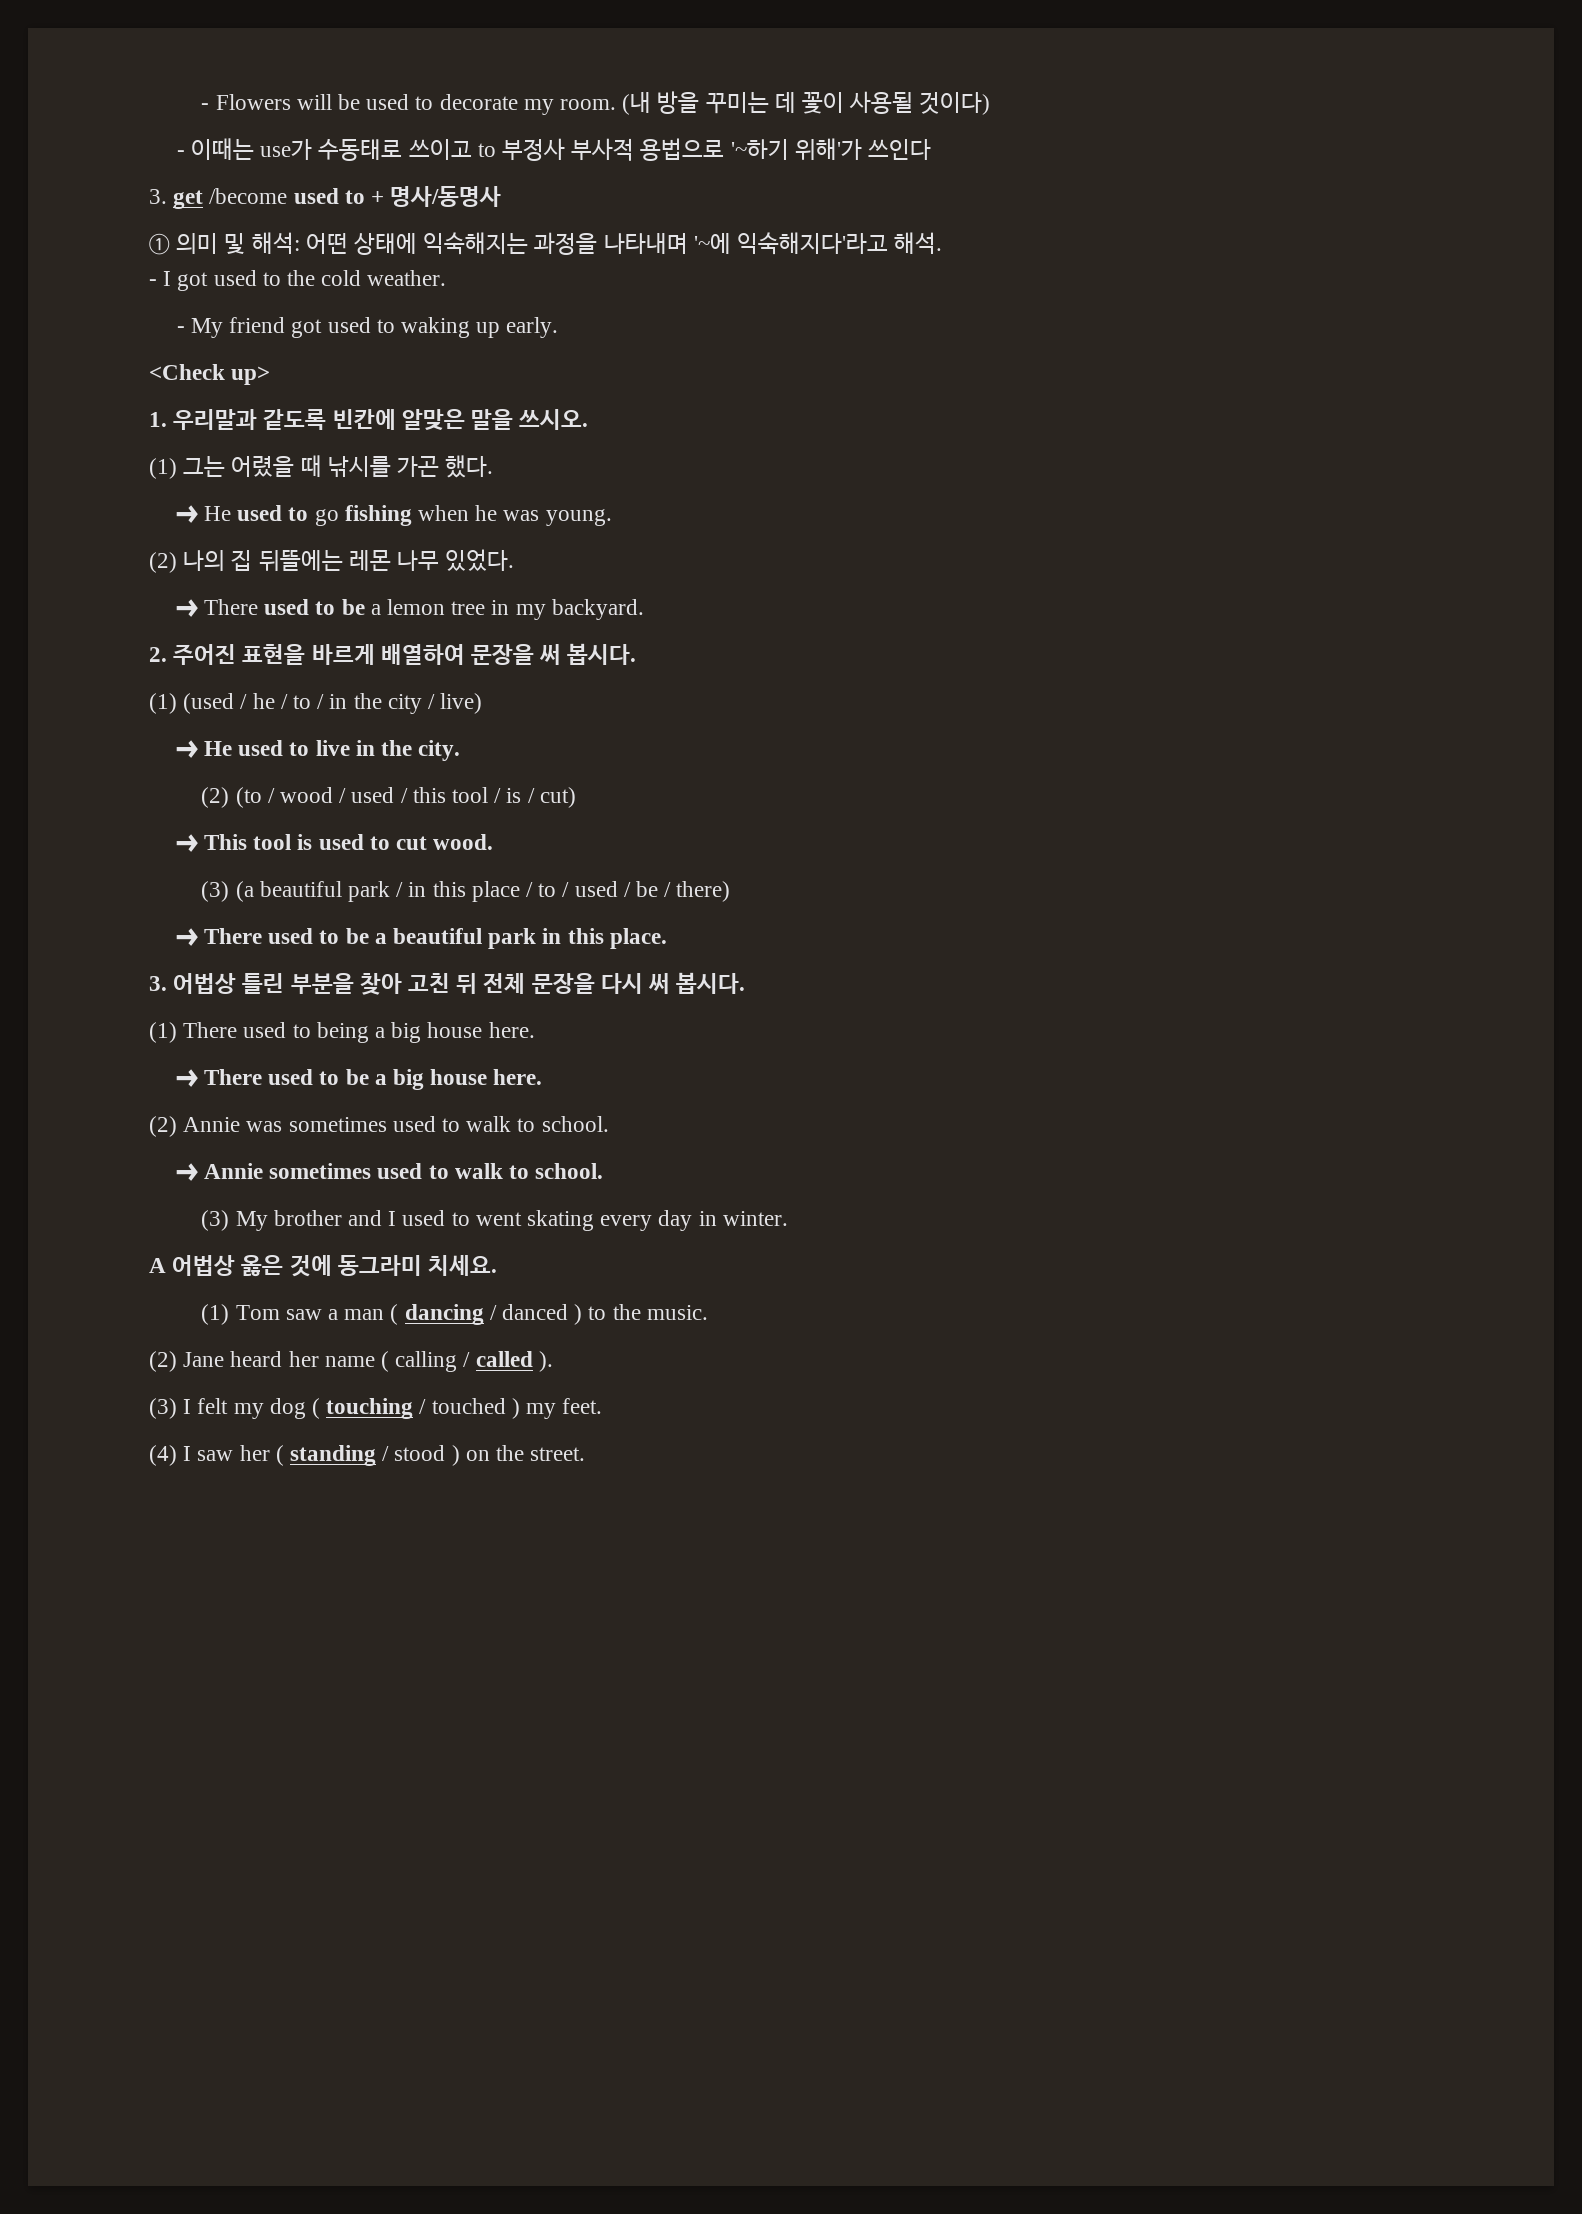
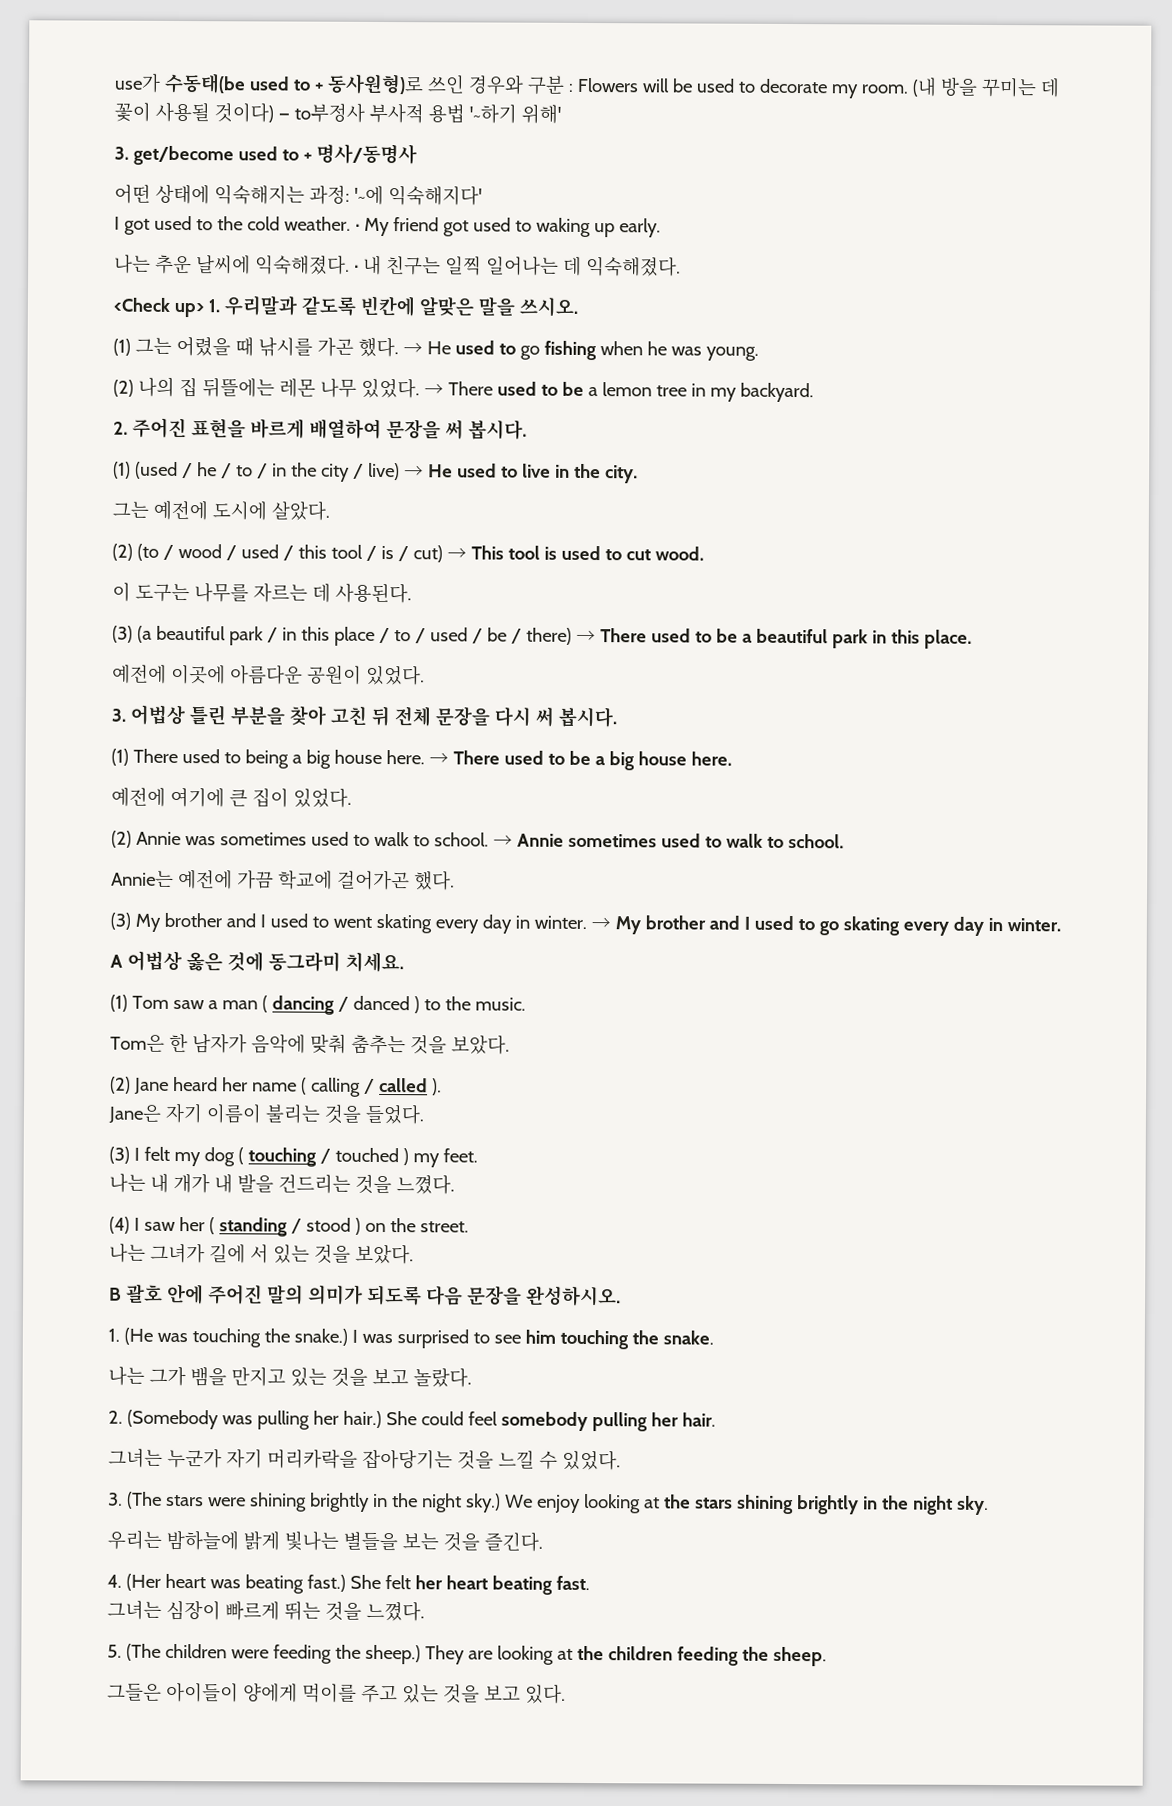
[201,103,210,110] - -> [114,72,574,95] use가 수동태(be used to + 동사원형)로 쓰인 경우와 구분 :
[176,138,932,161] [149,188,288,209] // - 이때는 use가 수동태로 쓰이고 to 부정사 부사적 용법으로 '~하기 위해'가 쓰인다 // 3. get /become -> [277,103,561,124] [114,145,234,166] — to부정사 부사적 용법 '~하기 위해' // 3. get/become
[149,232,943,255] [149,279,157,286] ① 의미 및 해석: 어떤 상태에 익숙해지는 과정을 나타내며 '~에 익숙해지다'라고 해석. // - -> [114,184,482,206] 어떤 상태에 익숙해지는 과정: '~에 익숙해지다' //
[176,326,185,333] // - -> [354,223,360,231] ·
(559, 327) none -> [114,254,681,277] // 나는 추운 날씨에 익숙해졌다. · 내 친구는 일찍 일어나는 데 익숙해졌다.
(271, 375) // -> (204, 310) none
[175,505,198,523] // ➔ -> [402,342,423,355] →
[175,599,198,617] // ➔ -> [423,383,444,396] →
[175,740,198,758] // ➔ -> [403,465,424,478] →
(461, 750) none -> [112,500,330,521] // 그는 예전에 도시에 살았다.
[175,834,198,852] // ➔ -> [446,547,467,560] →
(494, 842) none -> [112,582,412,604] // 이 도구는 나무를 자르는 데 사용된다.
[175,928,198,946] // ➔ -> [575,629,596,643] →
(667, 938) none -> [112,664,425,686] // 예전에 이곳에 아름다운 공원이 있었다.
[175,1069,198,1087] // ➔ -> [428,752,449,765] →
(543, 1077) none -> [111,787,352,808] // 예전에 여기에 큰 집이 있었다.
[175,1163,198,1181] // ➔ -> [492,834,513,847] →
(604, 1171) none -> [111,870,455,891] // Annie는 예전에 가끔 학교에 걸어가곤 했다.
(788, 1218) none -> [590,915,1061,936] → My brother and I used to go skating every day in winter.
(708, 1312) none -> [110,1033,510,1055] // Tom은 한 남자가 음악에 맞춰 춤추는 것을 보았다.
(553, 1361) none -> [108,1102,425,1125] // Jane은 자기 이름이 불리는 것을 들었다.
(603, 1406) none -> [109,1173,455,1195] // 나는 내 개가 내 발을 건드리는 것을 느꼈다.
(586, 1454) none -> [109,1243,414,1265] [109,1283,621,1307] [108,1327,714,1350] [108,1366,472,1388] [108,1409,716,1432] [108,1448,621,1471] [108,1491,989,1515] [107,1530,543,1552] [107,1573,590,1595] [107,1600,425,1622] [107,1643,827,1667] [107,1682,566,1704] // 나는 그녀가 길에 서 있는 것을 보았다. // B 괄호 안에 주어진 말의 의미가 되도록 다음 문장을 완성하시오. // 1. (He was touching the snake.) I was surprised to see him touching the snake. // 나는 그가 뱀을 만지고 있는 것을 보고 놀랐다. // 2. (Somebody was pulling her hair.) She could feel somebody pulling her hair. // 그녀는 누군가 자기 머리카락을 잡아당기는 것을 느낄 수 있었다. // 3. (The stars were shining brightly in the night sky.) We enjoy looking at the stars shining brightly in the night sky. // 우리는 밤하늘에 밝게 빛나는 별들을 보는 것을 즐긴다. // 4. (Her heart was beating fast.) She felt her heart beating fast. // 그녀는 심장이 빠르게 뛰는 것을 느꼈다. // 5. (The children were feeding the sheep.) They are looking at the children feeding the sheep. // 그들은 아이들이 양에게 먹이를 주고 있는 것을 보고 있다.

